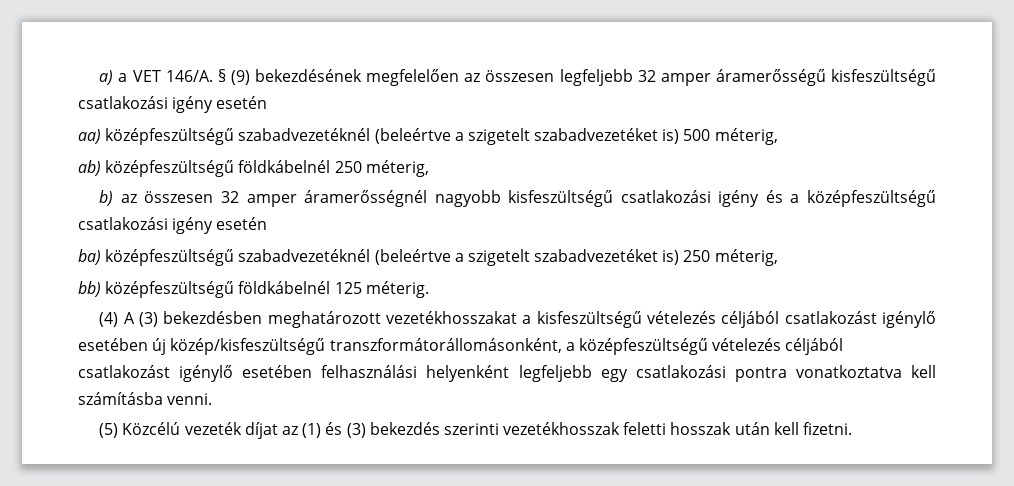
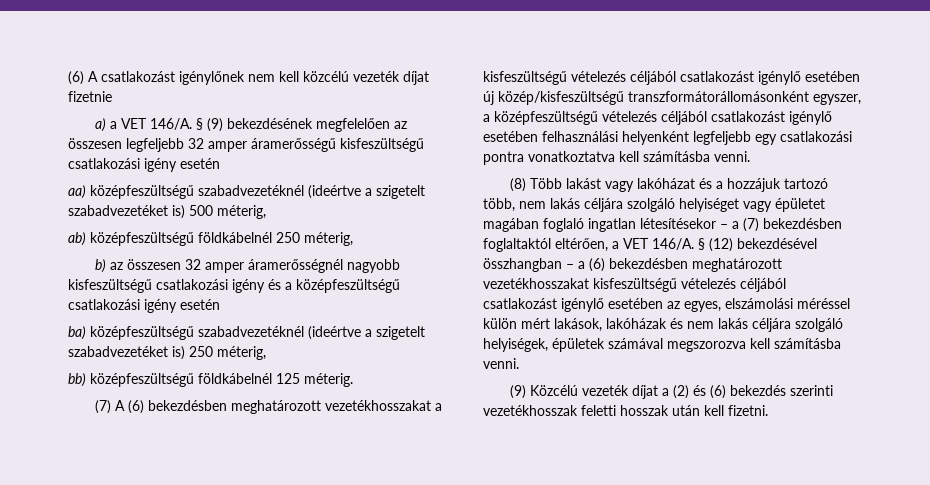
(99, 77) none -> [68,71,429,85] [68,91,112,102] (6) A csatlakozást igénylőnek nem kell közcélú vezeték díjat fizetnie //
[374,128,451,144] (beleértve -> [308,185,361,199] (ideértve
[374,249,451,265] (beleértve -> [308,326,361,340] (ideértve
[99,312,158,327] (4) A (3) -> [94,400,144,414] (7) A (6)
[329,338,562,353] transzformátorállomásonként, -> [628,91,861,105] transzformátorállomásonként egyszer,
[99,422,366,439] (5) Közcélú vezeték díjat az (1) és (3) -> [509,178,828,192] [483,198,825,212] [483,218,842,232] [483,238,817,252] [483,258,782,272] [483,278,786,292] [483,298,850,312] [483,318,843,332] [483,338,841,352] [483,358,519,369] [509,385,726,399] (8) Több lakást vagy lakóházat és a hozzájuk tartozó több, nem lakás céljára szolgáló helyiséget vagy épületet magában foglaló ingatlan létesítésekor – a (7) bekezdésben foglaltaktól eltérően, a VET 146/A. § (12) bekezdésével összhangban – a (6) bekezdésben meghatározott vezetékhosszakat kisfeszültségű vételezés céljából csatlakozást igénylő esetében az egyes, elszámolási méréssel külön mért lakások, lakóházak és nem lakás céljára szolgáló helyiségek, épületek számával megszorozva kell számításba venni. // (9) Közcélú vezeték díjat a (2) és (6)

